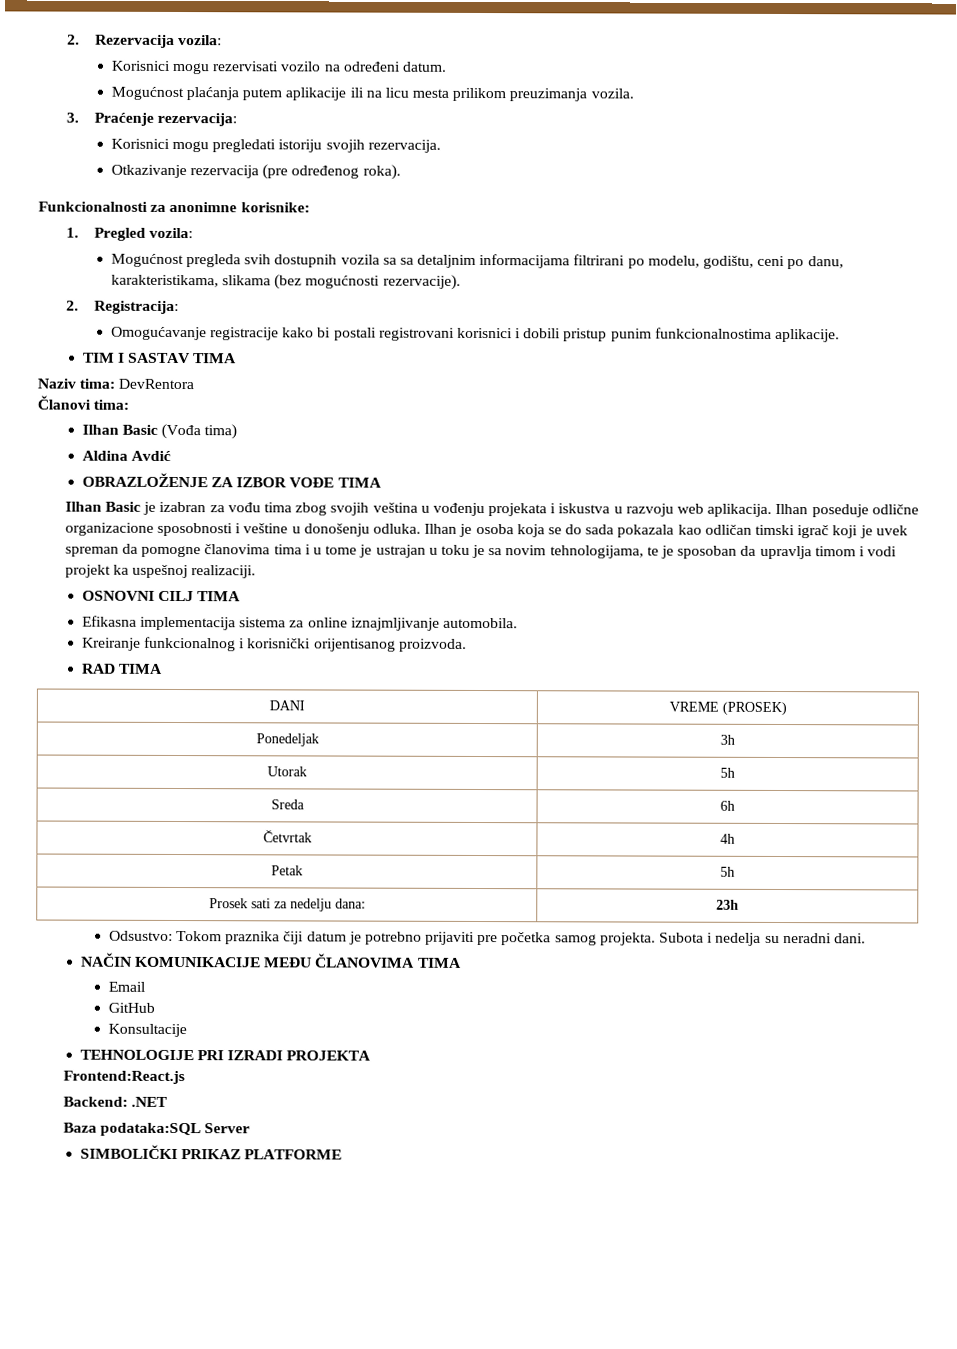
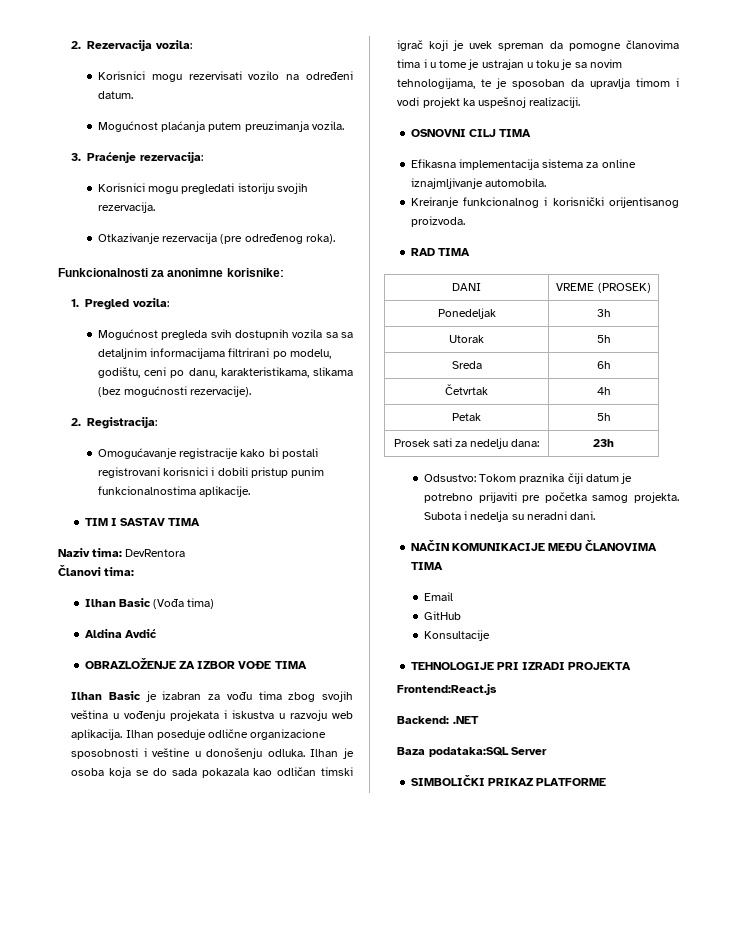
[285,87,507,102] aplikacije ili na licu mesta prilikom -> (242, 127) none

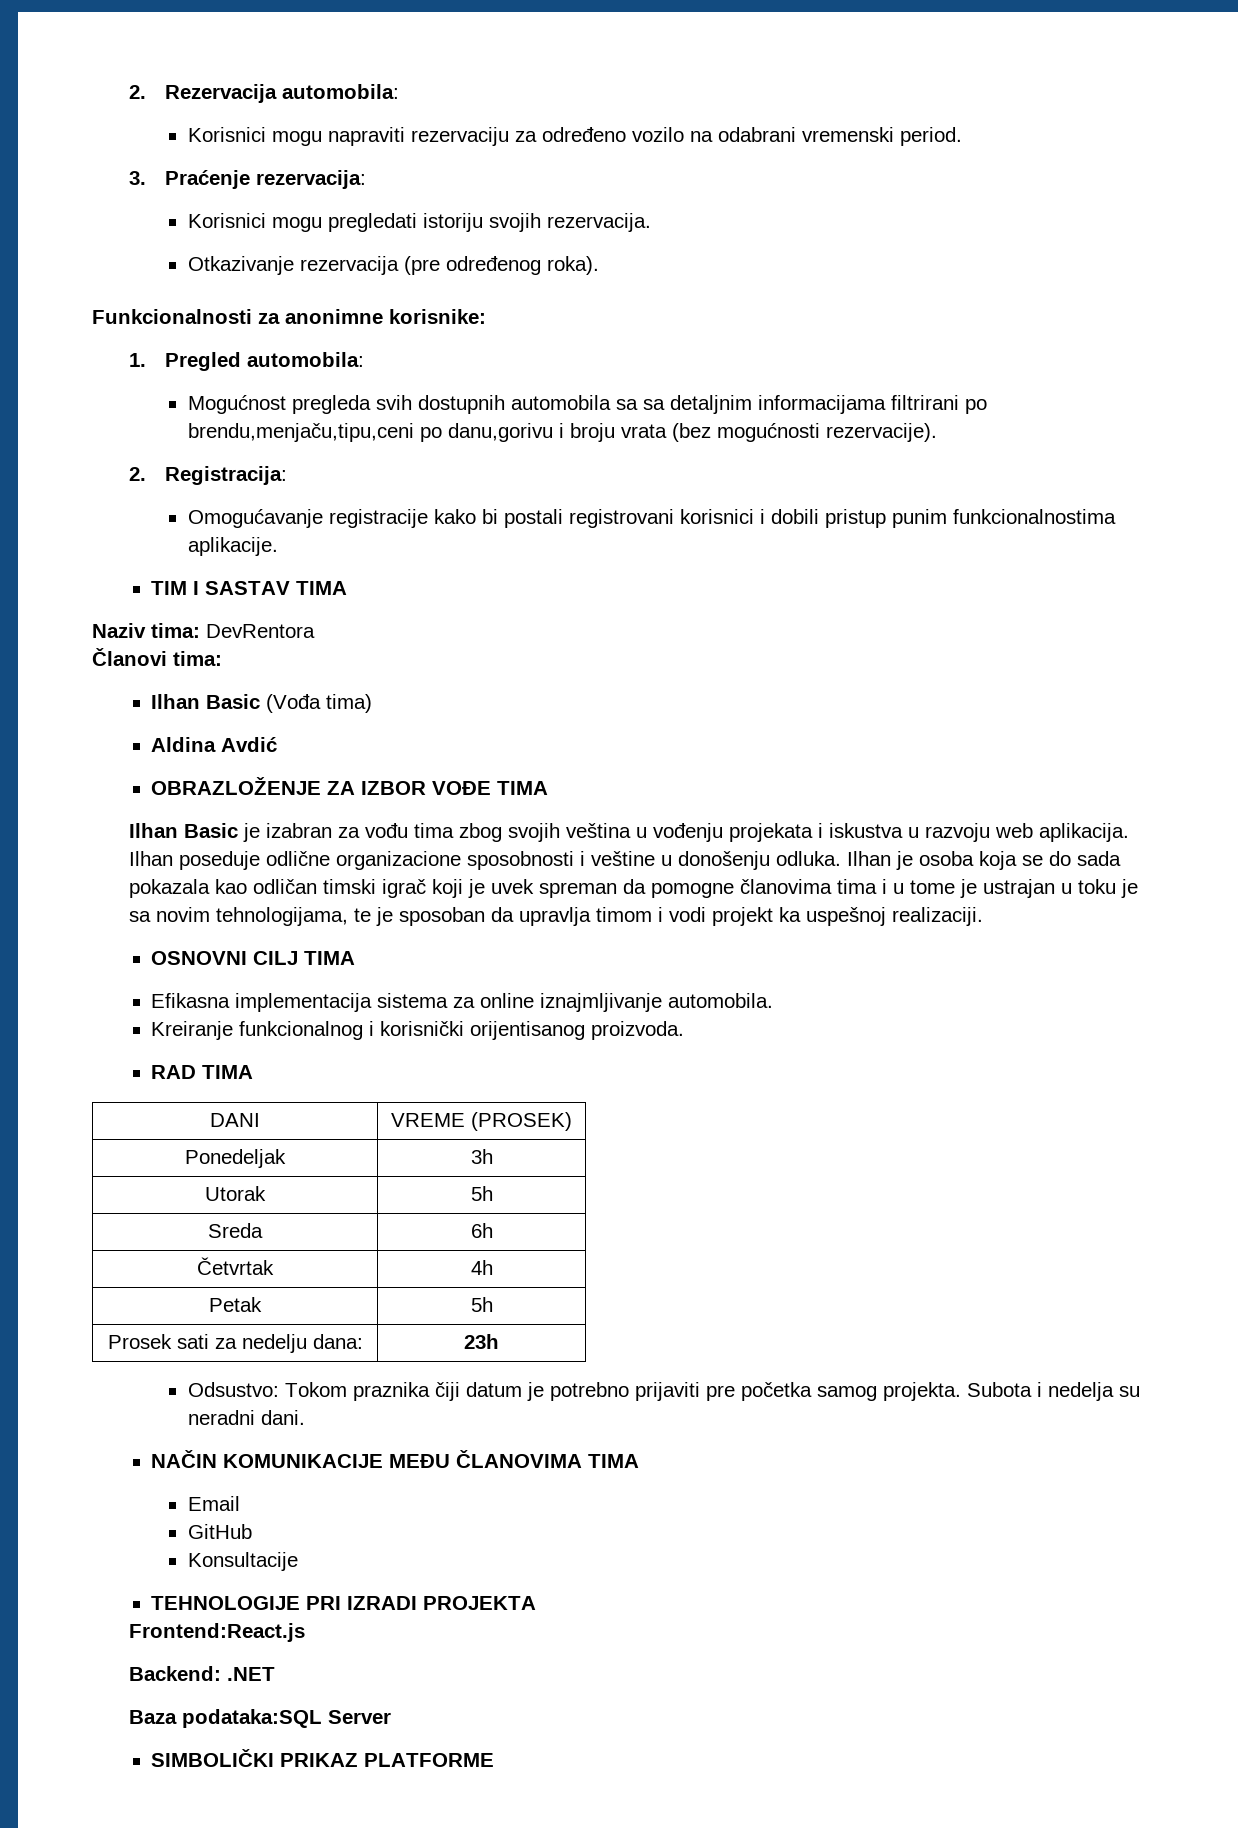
[155,40,192,49] [97,71,353,82] [97,91,133,99] [97,121,344,132] vozila: // Korisnici mogu rezervisati vozilo na određeni datum. // Mogućnost plaćanja putem preuzimanja vozila. -> [282,84,400,99] [187,127,962,146] automobila: // Korisnici mogu napraviti rezervaciju za određeno vozilo na odabrani vremenski period.
[132,298,169,307] vozila: -> [247,352,365,367] automobila:
[292,329,323,338] vozila -> [510,395,611,410] automobila
[289,349,331,359] [97,367,353,378] modelu, godištu, ceni po danu, karakteristikama, slikama -> [187,423,667,442] brendu,menjaču,tipu,ceni po danu,gorivu i broju vrata

